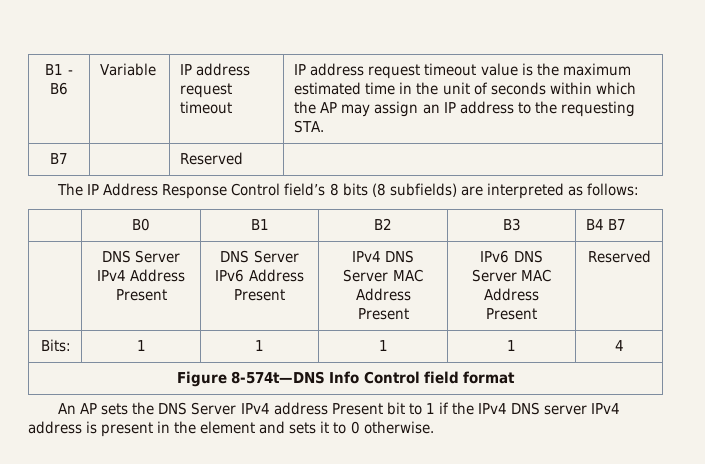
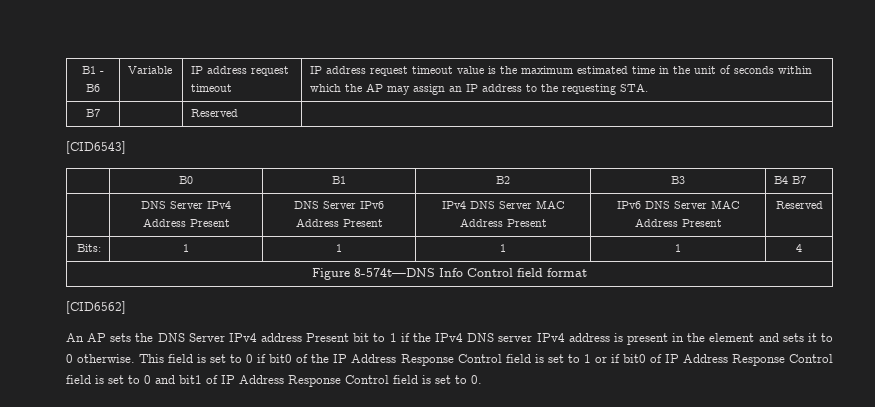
[57,183,639,199] The IP Address Response Control field’s 8 bits (8 subfields) are interpreted as follows: -> [66,141,126,154] [CID6543]
(515, 377) none -> [66,301,126,314] // [CID6562]
(434, 427) none -> [139,354,834,366] [66,375,482,387] This field is set to 0 if bit0 of the IP Address Response Control field is set to 1 or if bit0 of IP Address Response Control field is set to 0 and bit1 of IP Address Response Control field is set to 0.

